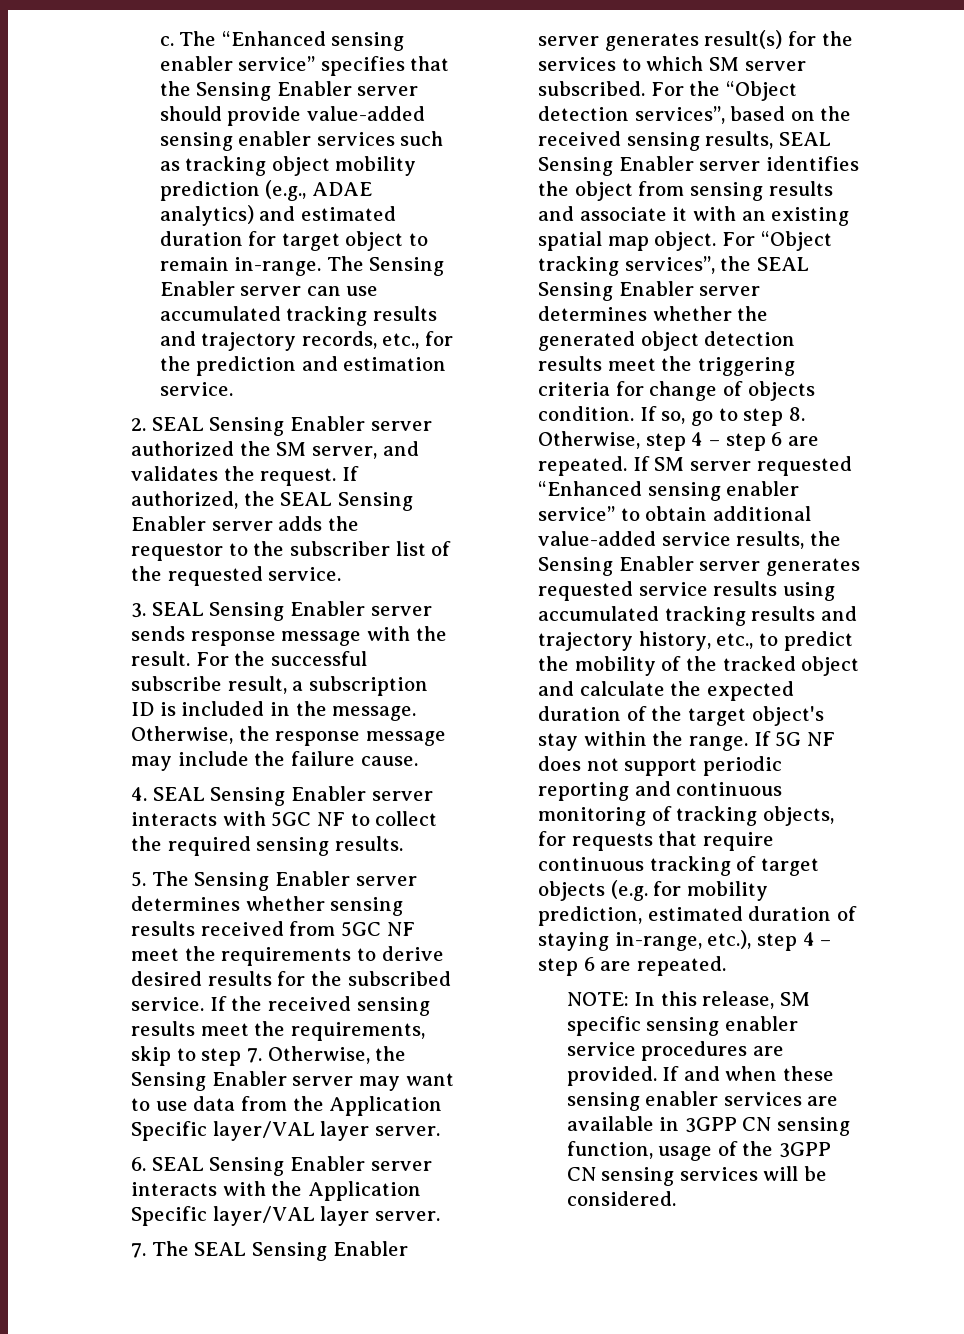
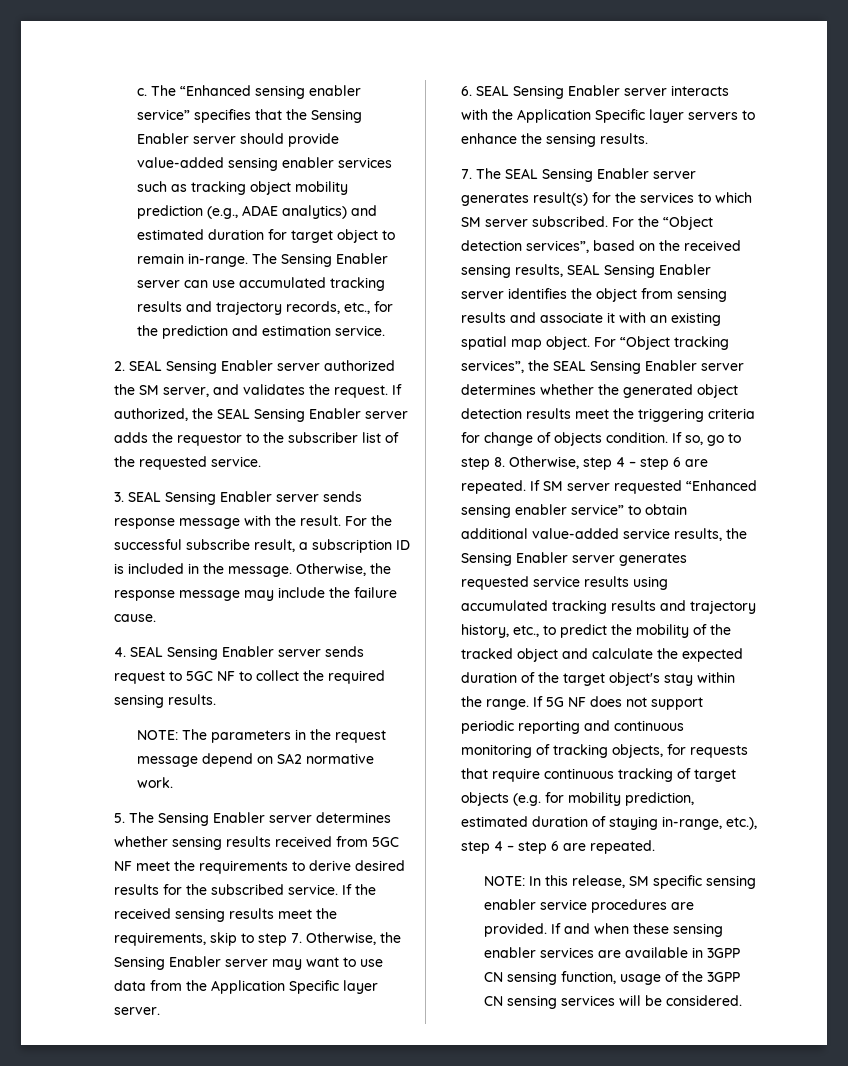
[131,811,266,826] interacts with -> [325,646,365,657] [114,671,183,684] sends request to
(403, 843) none -> [136,729,386,743] [136,753,374,767] [136,777,173,788] // NOTE: The parameters in the request message depend on SA2 normative work.
[212,1121,315,1141] layer/VAL -> (340, 987) none
[212,1206,440,1226] layer/VAL layer server. -> [649,109,756,123] [461,133,649,147] layer servers to enhance the sensing results.

